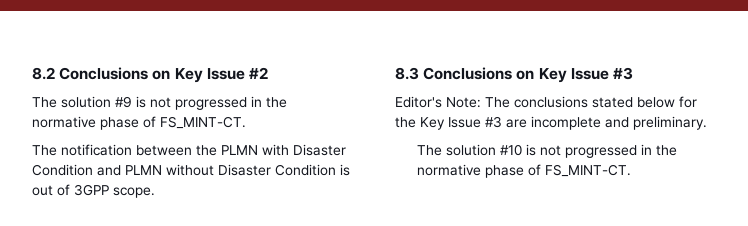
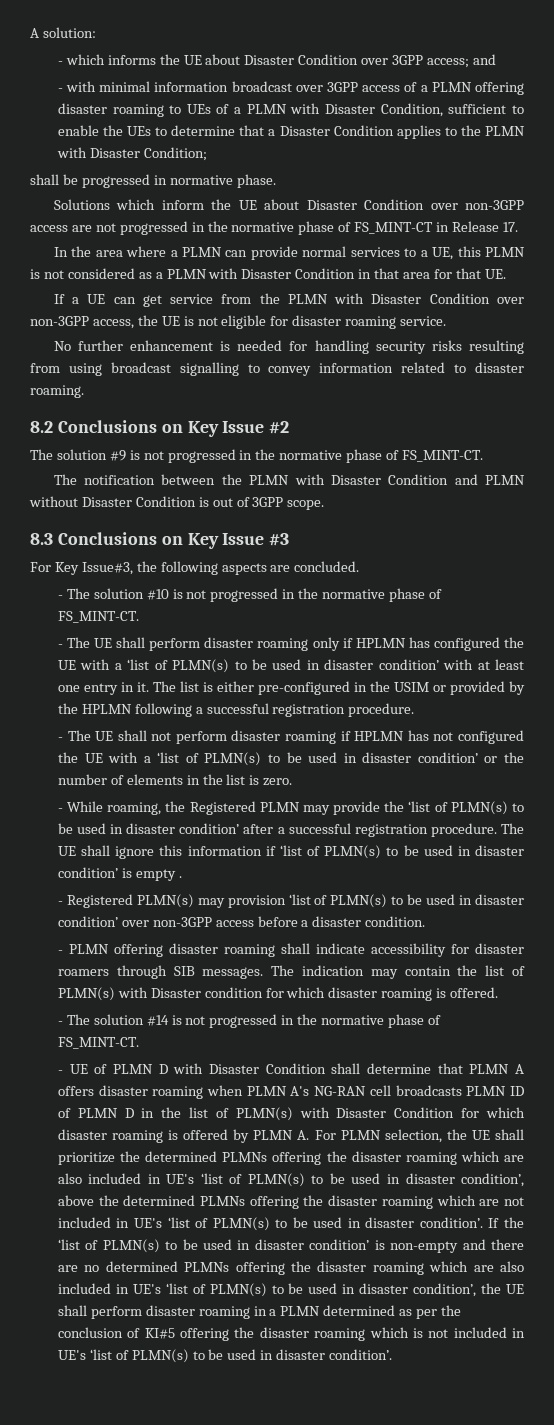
(32, 73) none -> [30,27,96,38] [57,54,496,68] [57,81,524,95] [57,103,524,117] [57,125,525,139] [56,147,207,161] [30,174,276,188] [53,199,524,210] [30,221,518,235] [53,246,525,260] [30,268,506,279] [53,293,524,307] [30,315,447,329] [53,340,524,354] [30,362,525,376] [30,385,84,398] A solution: // - which informs the UE about Disaster Condition over 3GPP access; and // - with minimal information broadcast over 3GPP access of a PLMN offering disaster roaming to UEs of a PLMN with Disaster Condition, sufficient to enable the UEs to determine that a Disaster Condition applies to the PLMN with Disaster Condition; // shall be progressed in normative phase. // Solutions which inform the UE about Disaster Condition over non-3GPP access are not progressed in the normative phase of FS_MINT-CT in Release 17. // In the area where a PLMN can provide normal services to a UE, this PLMN is not considered as a PLMN with Disaster Condition in that area for that UE. // If a UE can get service from the PLMN with Disaster Condition over non-3GPP access, the UE is not eligible for disaster roaming service. // No further enhancement is needed for handling security risks resulting from using broadcast signalling to convey information related to disaster roaming. //
[395,96,697,108] [395,116,707,130] Editor's Note: The conclusions stated below for the Key Issue #3 are incomplete and preliminary. // -> [30,561,360,575] [57,595,63,599] For Key Issue#3, the following aspects are concluded. // -
(632, 170) none -> [57,637,525,651] [57,659,524,673] [57,681,526,695] [57,703,415,717] [57,730,524,744] [57,752,525,766] [57,774,293,786] [57,801,524,815] [57,823,524,837] [57,845,524,859] [57,867,182,881] [57,894,524,908] [57,916,426,927] [57,943,524,957] [57,965,526,979] [57,987,499,1001] [57,1014,441,1028] [57,1037,139,1049] [57,1063,524,1074] [57,1085,524,1099] [57,1107,525,1121] [57,1129,524,1143] [57,1151,525,1165] [57,1173,524,1187] [57,1195,524,1209] [57,1217,525,1231] [57,1239,524,1253] [57,1261,525,1275] [57,1283,524,1297] [57,1305,462,1319] [57,1327,525,1341] [57,1349,393,1363] // - The UE shall perform disaster roaming only if HPLMN has configured the UE with a ‘list of PLMN(s) to be used in disaster condition’ with at least one entry in it. The list is either pre-configured in the USIM or provided by the HPLMN following a successful registration procedure. // - The UE shall not perform disaster roaming if HPLMN has not configured the UE with a ‘list of PLMN(s) to be used in disaster condition’ or the number of elements in the list is zero. // - While roaming, the Registered PLMN may provide the ‘list of PLMN(s) to be used in disaster condition’ after a successful registration procedure. The UE shall ignore this information if ‘list of PLMN(s) to be used in disaster condition’ is empty . // - Registered PLMN(s) may provision ‘list of PLMN(s) to be used in disaster condition’ over non-3GPP access before a disaster condition. // - PLMN offering disaster roaming shall indicate accessibility for disaster roamers through SIB messages. The indication may contain the list of PLMN(s) with Disaster condition for which disaster roaming is offered. // - The solution #14 is not progressed in the normative phase of FS_MINT-CT. // - UE of PLMN D with Disaster Condition shall determine that PLMN A offers disaster roaming when PLMN A's NG-RAN cell broadcasts PLMN ID of PLMN D in the list of PLMN(s) with Disaster Condition for which disaster roaming is offered by PLMN A. For PLMN selection, the UE shall prioritize the determined PLMNs offering the disaster roaming which are also included in UE's ‘list of PLMN(s) to be used in disaster condition’, above the determined PLMNs offering the disaster roaming which are not included in UE's ‘list of PLMN(s) to be used in disaster condition’. If the ‘list of PLMN(s) to be used in disaster condition’ is non-empty and there are no determined PLMNs offering the disaster roaming which are also included in UE's ‘list of PLMN(s) to be used in disaster condition’, the UE shall perform disaster roaming in a PLMN determined as per the conclusion of KI#5 offering the disaster roaming which is not included in UE's ‘list of PLMN(s) to be used in disaster condition’.

